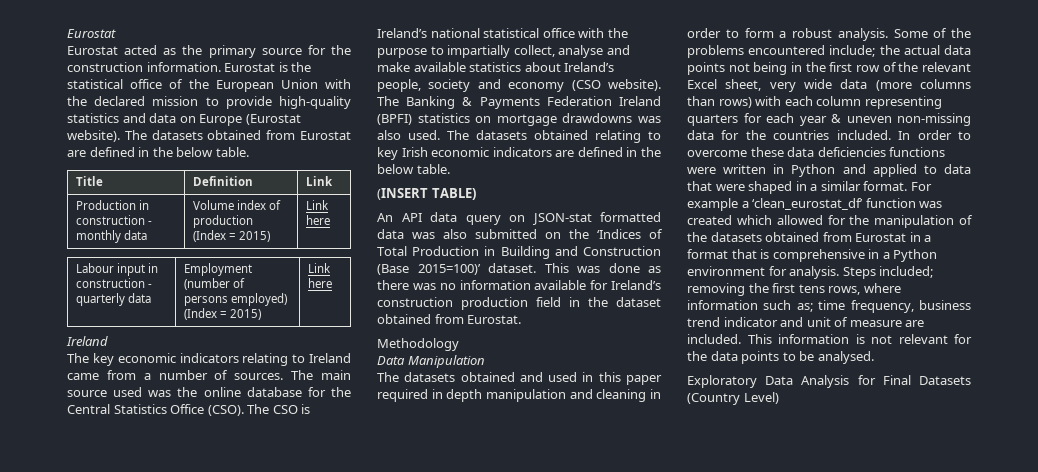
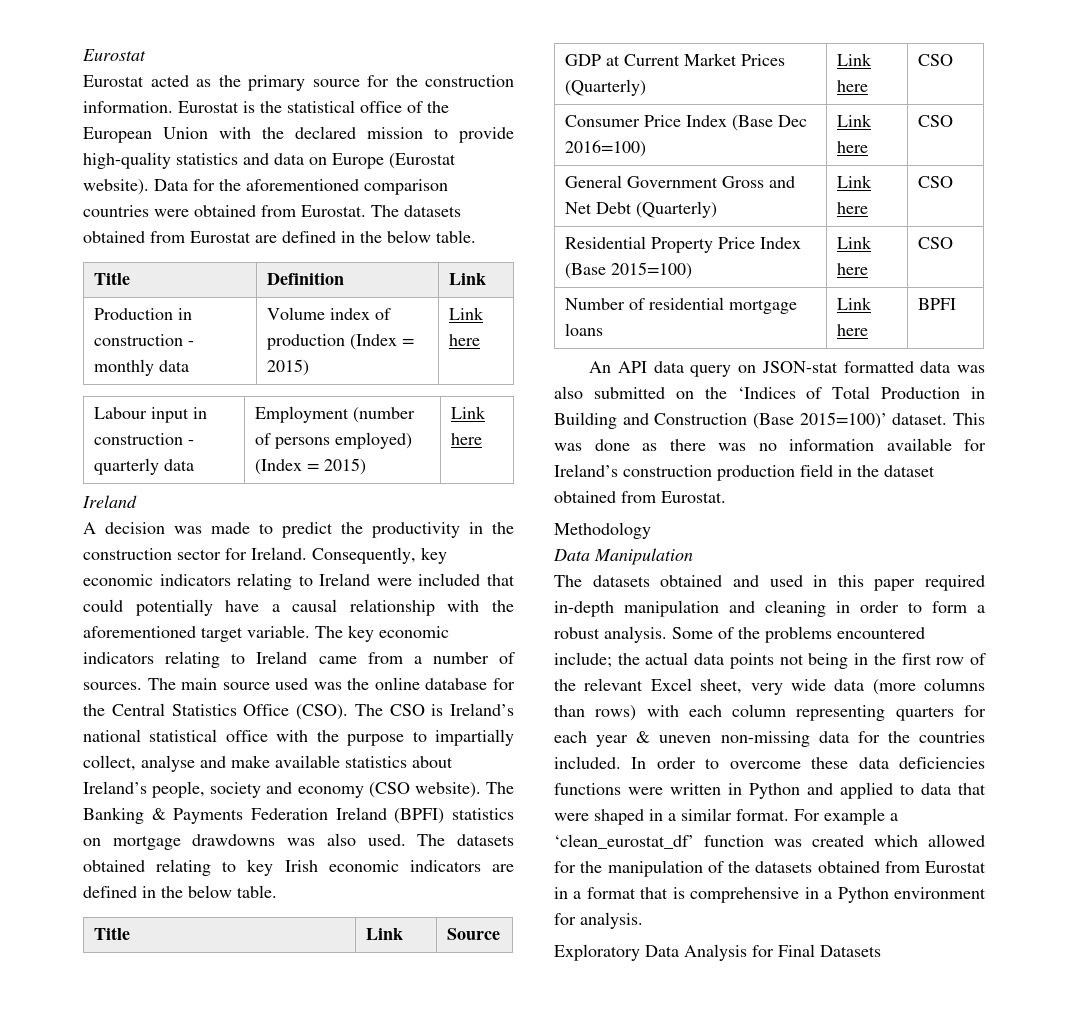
(120, 136) none -> [154,179,448,195] [83,205,366,217] Data for the aforementioned comparison countries were obtained from Eurostat.
(108, 341) none -> [83,522,514,538] [83,547,447,564] [83,573,515,590] [83,599,514,616] [83,625,310,642] A decision was made to predict the productivity in the construction sector for Ireland. Consequently, key economic indicators relating to Ireland were included that could potentially have a causal relationship with the aforementioned target variable.
[377,188,476,200] // (INSERT TABLE) -> [94,927,131,940] [366,928,404,940] [447,928,501,940] [565,53,786,66] [565,79,647,96] [837,53,873,66] [837,80,869,92] [918,54,954,66] [565,115,808,131] [565,140,647,157] [837,114,873,127] [837,141,869,153] [918,115,954,127] [565,175,796,188] [565,201,718,218] [837,175,873,188] [837,202,869,214] [918,176,954,188] [565,236,802,253] [565,262,693,279] [837,236,873,249] [837,263,869,275] [918,237,954,249] [565,297,798,314] [565,323,604,336] [837,297,873,310] [837,324,869,336] [918,298,957,310] // Title | Link | Source // GDP at Current Market Prices (Quarterly) | Link here | CSO // Consumer Price Index (Base Dec 2016=100) | Link here | CSO // General Government Gross and Net Debt (Quarterly) | Link here | CSO // Residential Property Price Index (Base 2015=100) | Link here | CSO // Number of residential mortgage loans | Link here | BPFI
[431,389,483,402] in depth -> [554,601,614,617] in-depth
[842,266,934,279] [687,283,901,296] [687,300,971,313] [687,317,925,327] [687,334,972,344] [687,351,874,364] Steps included; removing the first tens rows, where information such as; time frequency, business trend indicator and unit of measure are included. This information is not relevant for the data points to be analysed. -> (643, 920) none
[687,392,779,405] (Country Level) -> (881, 951) none

